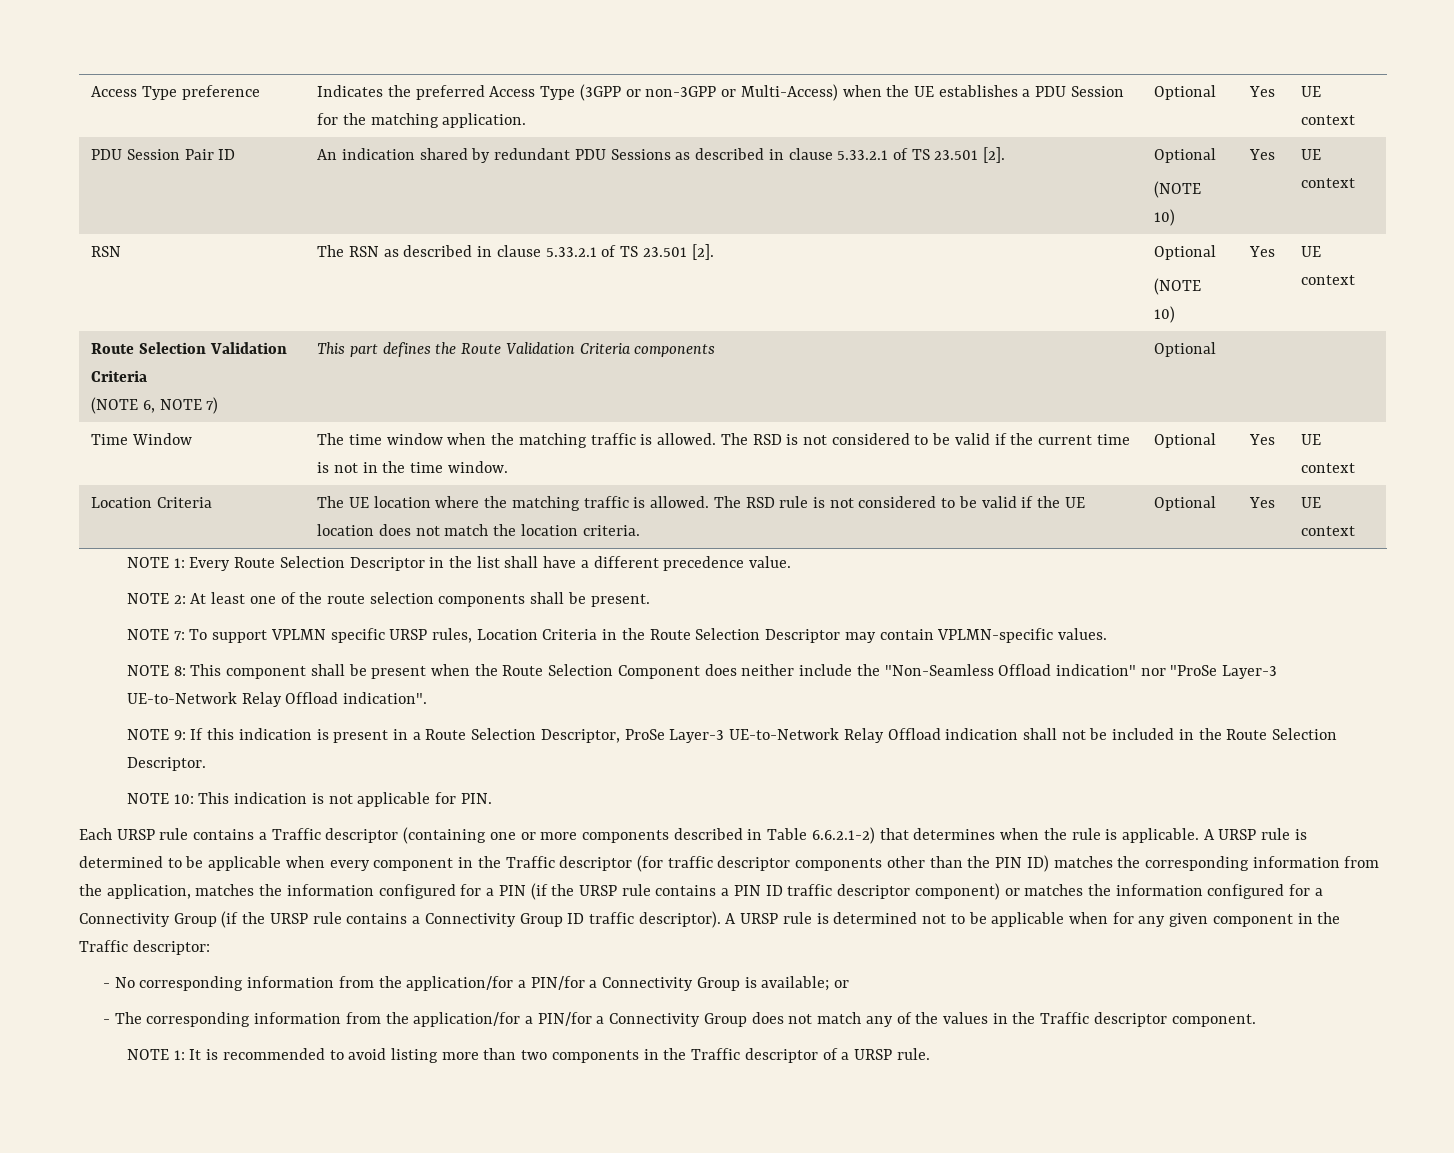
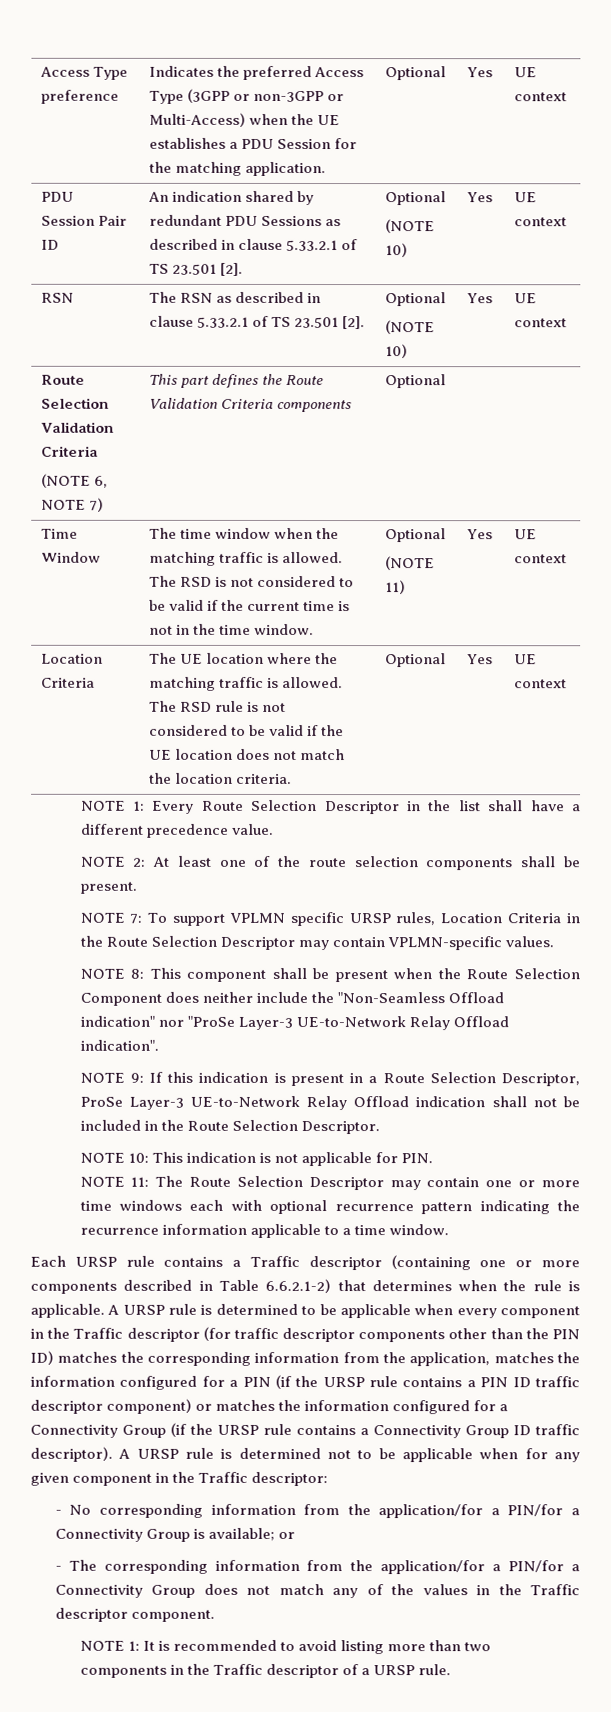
(1217, 440) none -> [385,556,436,571] [385,580,407,595] // (NOTE 11)
(492, 798) none -> [79,1175,580,1191] [79,1199,581,1215] [79,1223,449,1239] // NOTE 11: The Route Selection Descriptor may contain one or more time windows each with optional recurrence pattern indicating the recurrence information applicable to a time window.

